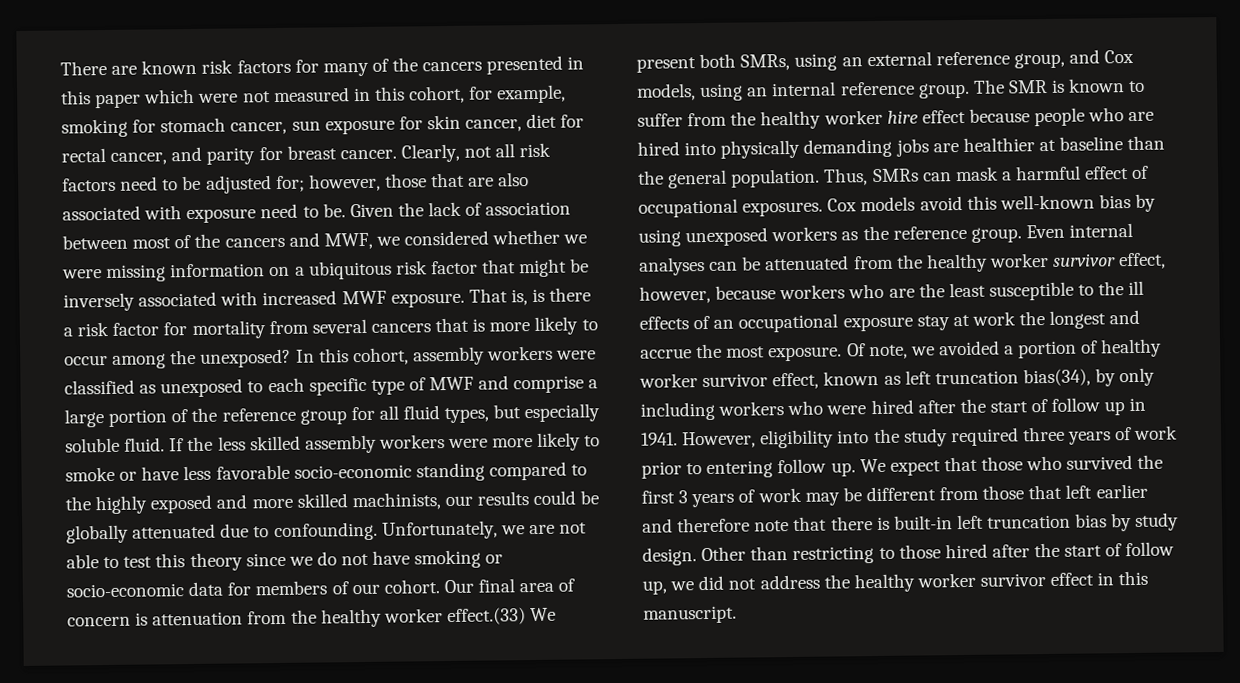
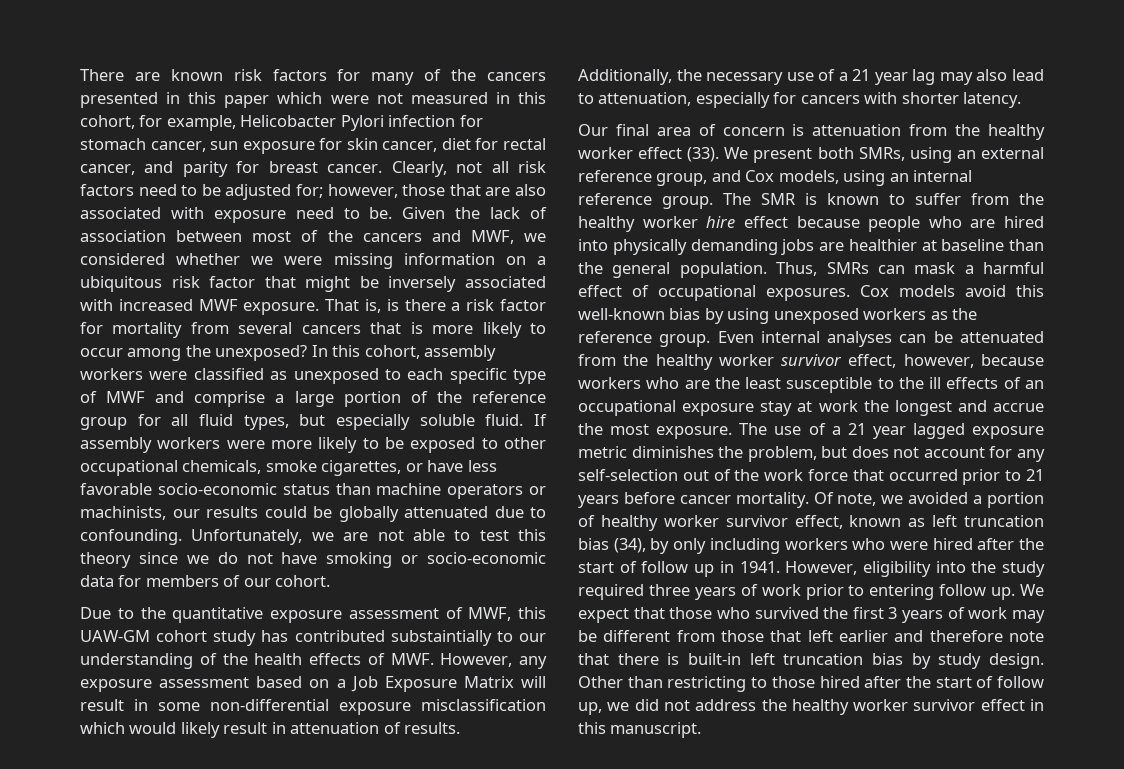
[61,118,128,138] smoking -> [240,115,456,131] Helicobacter Pylori infection
[187,435,301,452] the less skilled -> (547, 420) none
[65,466,115,482] smoke -> [385,437,546,453] [80,460,402,476] be exposed to other occupational chemicals, smoke cigarettes,
[415,461,588,482] [65,493,348,515] standing compared to the highly exposed and more skilled -> [282,483,546,499] status than machine operators or
(440, 586) none -> [80,607,546,623] [80,630,546,646] [80,653,547,669] [80,676,546,692] [80,699,546,715] [80,722,461,738] [578,69,1044,85] [578,92,1022,108] // Due to the quantitative exposure assessment of MWF, this UAW-GM cohort study has contributed substaintially to our understanding of the health effects of MWF. However, any exposure assessment based on a Job Exposure Matrix will result in some non-differential exposure misclassification which would likely result in attenuation of results. Additionally, the necessary use of a 21 year lag may also lead to attenuation, especially for cancers with shorter latency. //
[446,607,526,626] effect.(33) -> [638,147,720,162] effect (33).
(843, 354) none -> [739,423,1044,439] [578,446,1045,462] [578,469,1044,485] [578,492,809,508] The use of a 21 year lagged exposure metric diminishes the problem, but does not account for any self-selection out of the work force that occurred prior to 21 years before cancer mortality.
[1022,368,1091,387] bias(34), -> [578,538,646,553] bias (34),

